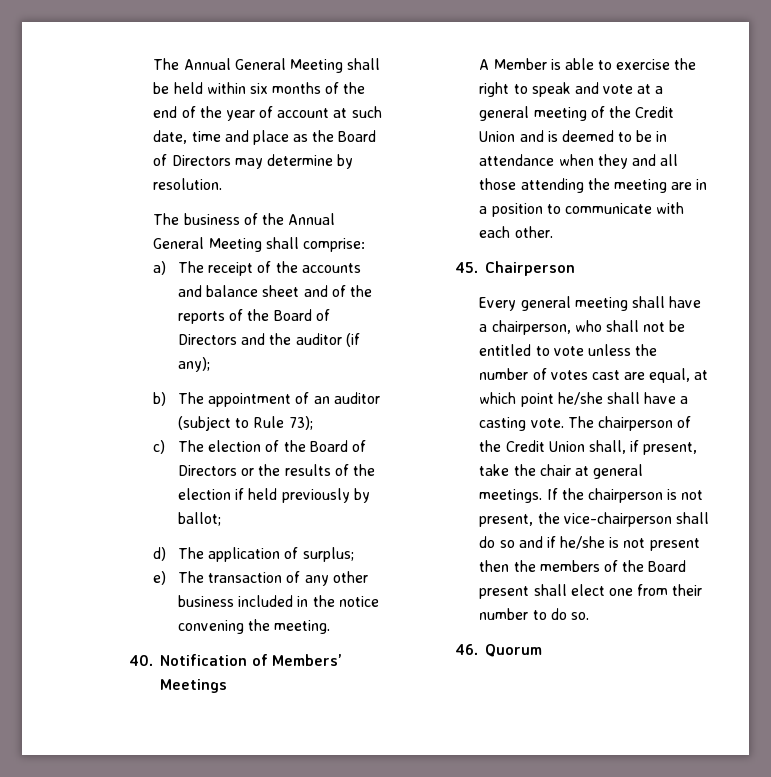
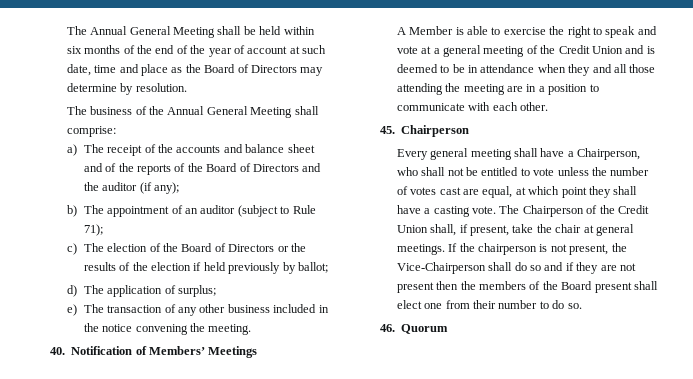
[288,416,313,430] 73); -> [83,224,103,236] 71);
[491,320,571,335] chairperson, -> [577,148,641,160] Chairperson,
[557,392,603,405] he/she -> [588,186,611,198] they
[597,416,673,431] chairperson -> [522,205,584,217] Chairperson
[563,512,672,527] vice-chairperson -> [396,262,486,274] Vice-Chairperson
[560,536,620,549] he/she is -> [576,262,617,274] they are

